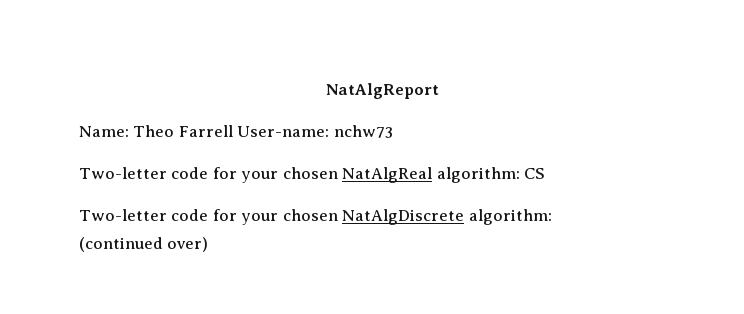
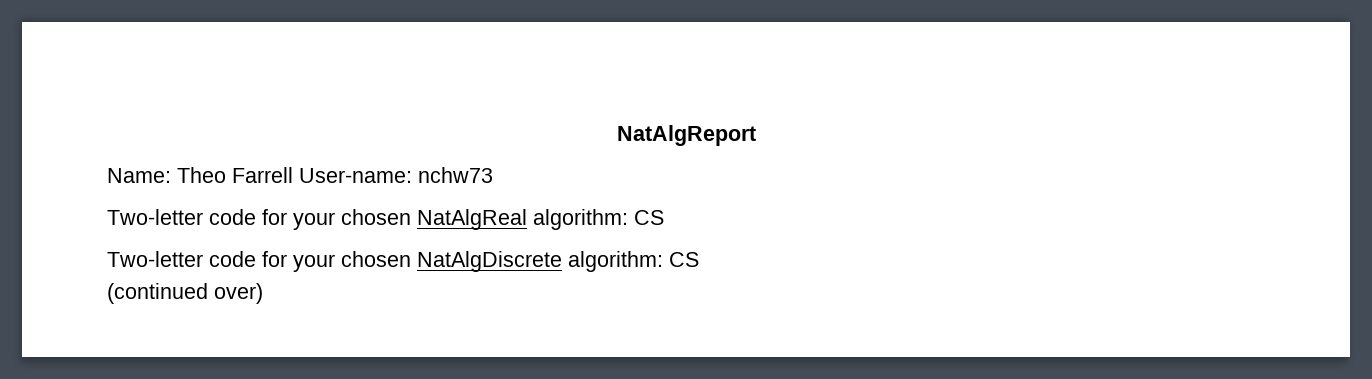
(552, 217) none -> [669,252,699,267] CS

